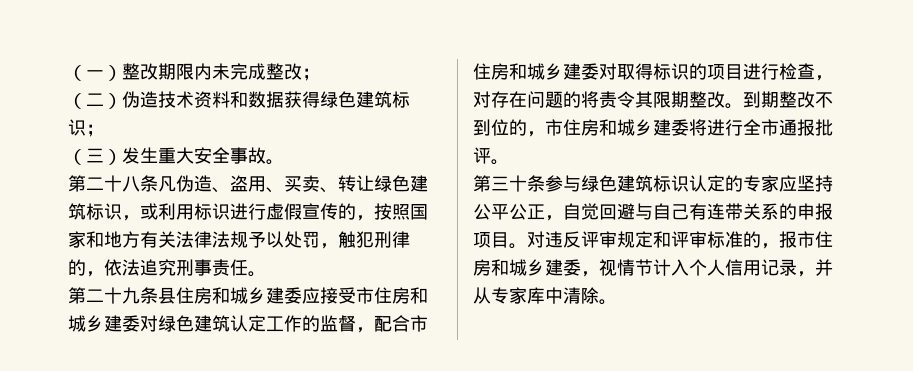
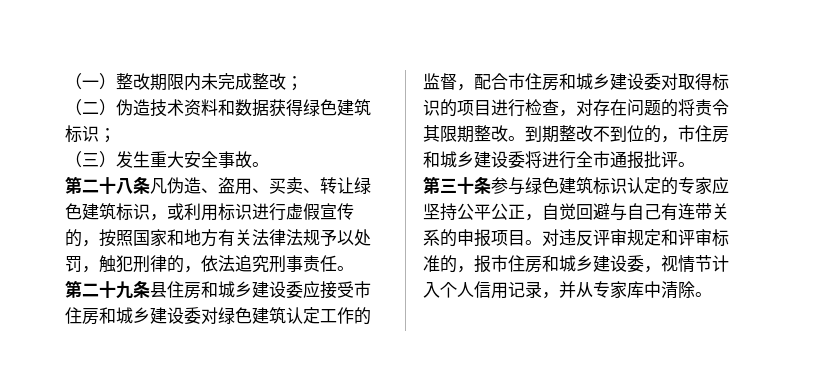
(284, 295) none -> [269,281,286,298] 设
(122, 323) none -> [167,307,184,324] 设
(581, 71) none -> [627,73,644,90] 设
(671, 127) none -> [491,151,508,168] 设
(563, 267) none -> [610,255,627,272] 设

